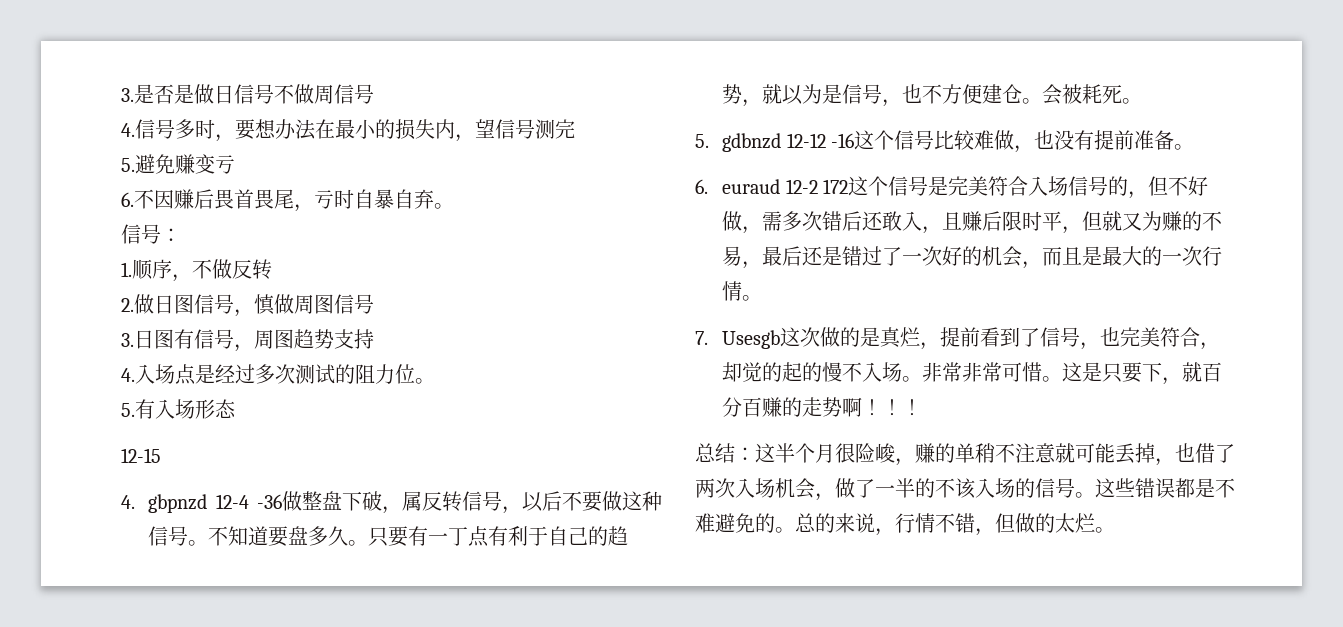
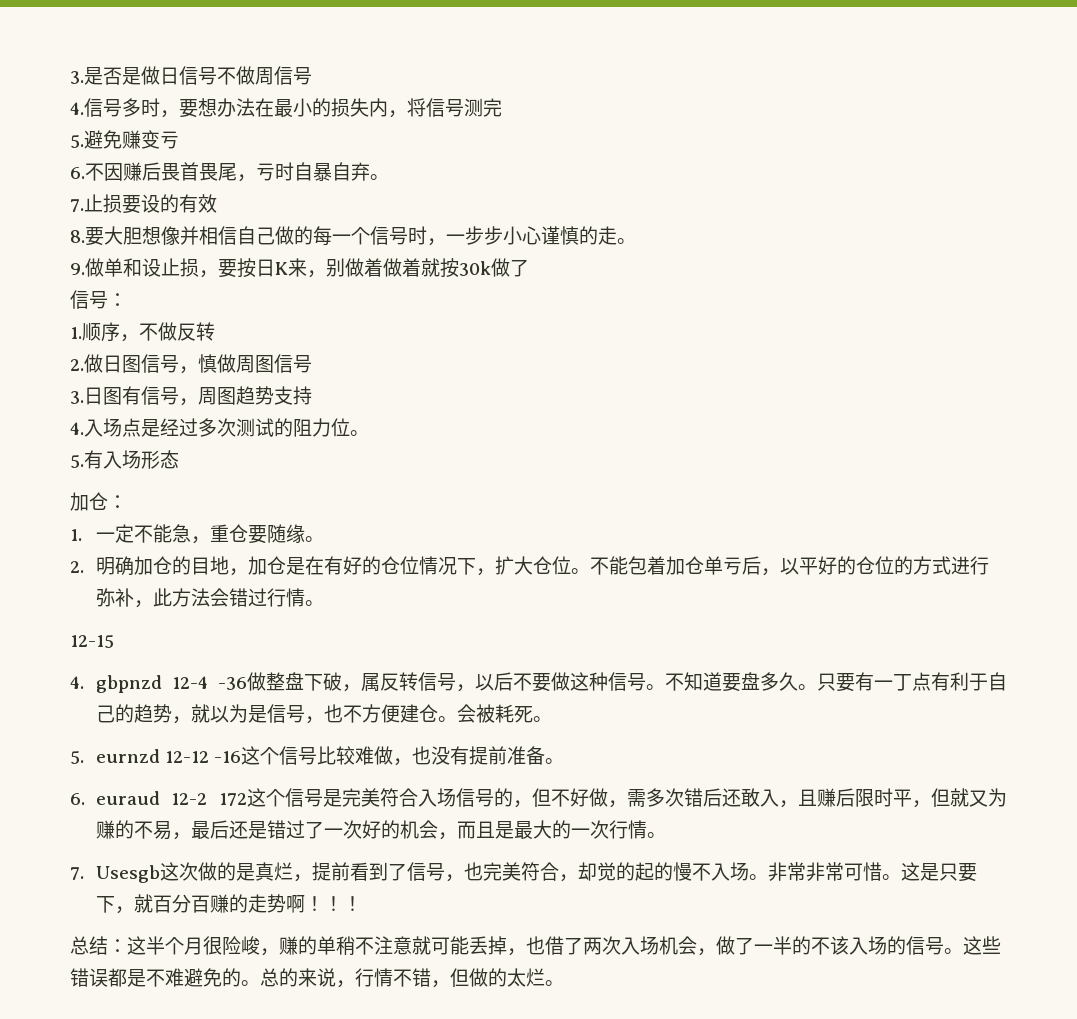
[475,119,495,138] 望 -> [407,98,426,117] 将
(454, 206) none -> [70,194,217,214] [70,226,636,246] [70,258,529,278] // 7.止损要设的有效 // 8.要大胆想像并相信自己做的每一个信号时，一步步小心谨慎的走。 // 9.做单和设止损，要按日K来，别做着做着就按30k做了
(236, 408) none -> [70,492,127,511] [70,524,324,544] [70,556,989,576] [95,588,324,608] // 加仓： // 1.一定不能急，重仓要随缘。 // 2.明确加仓的目地，加仓是在有好的仓位情况下，扩大仓位。不能包着加仓单亏后，以平好的仓位的方式进行弥补，此方法会错过行情。
[722,133,782,152] gdbnzd -> [95,749,160,763] eurnzd

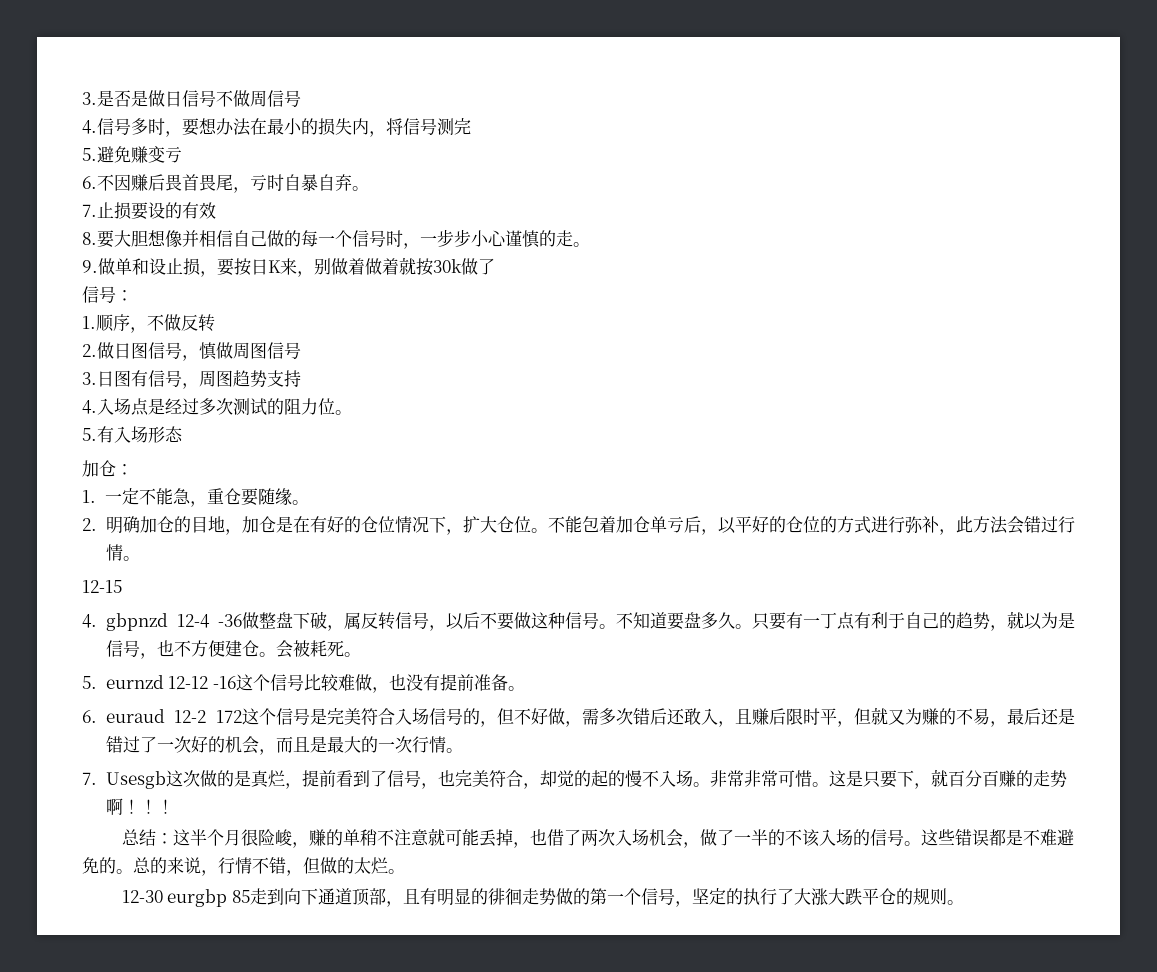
(564, 983) none -> [121,888,964,907] // 12-30 eurgbp 85走到向下通道顶部，且有明显的徘徊走势做的第一个信号，坚定的执行了大涨大跌平仓的规则。

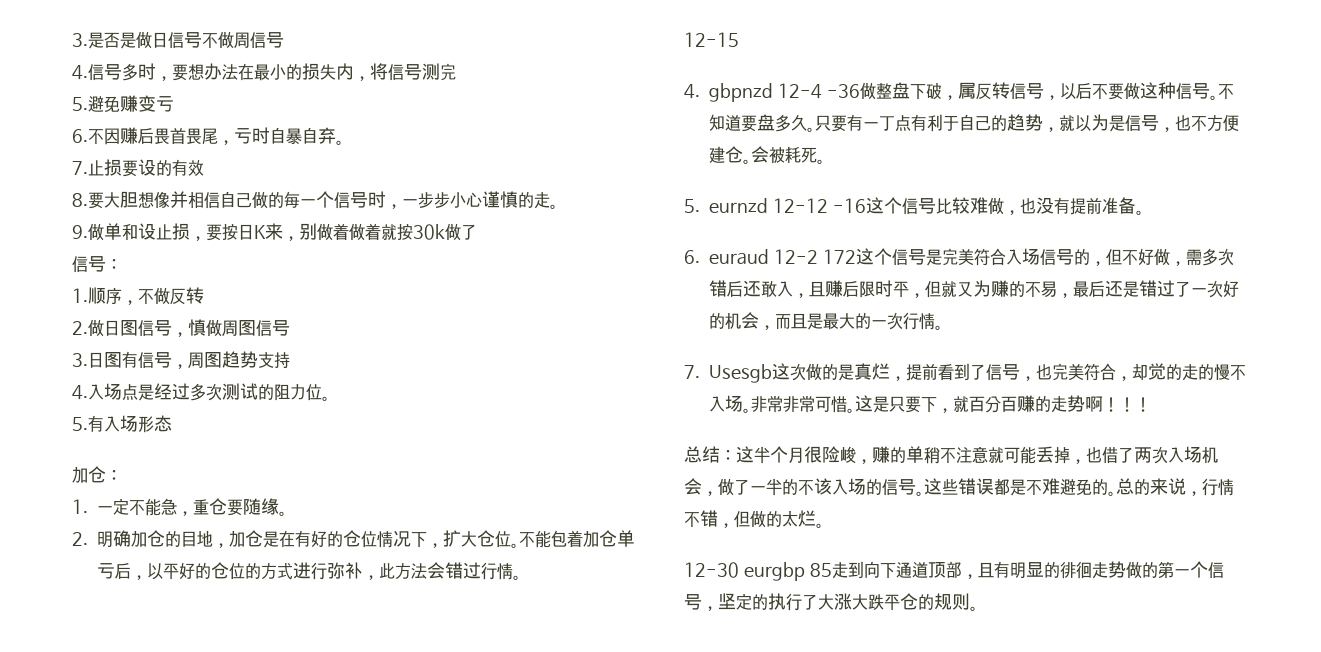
[590,770,608,787] 起 -> [1182,364,1198,381] 走

